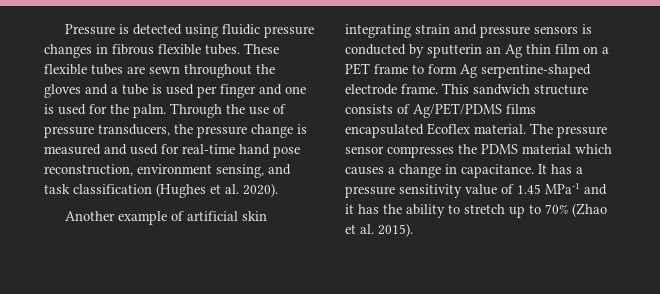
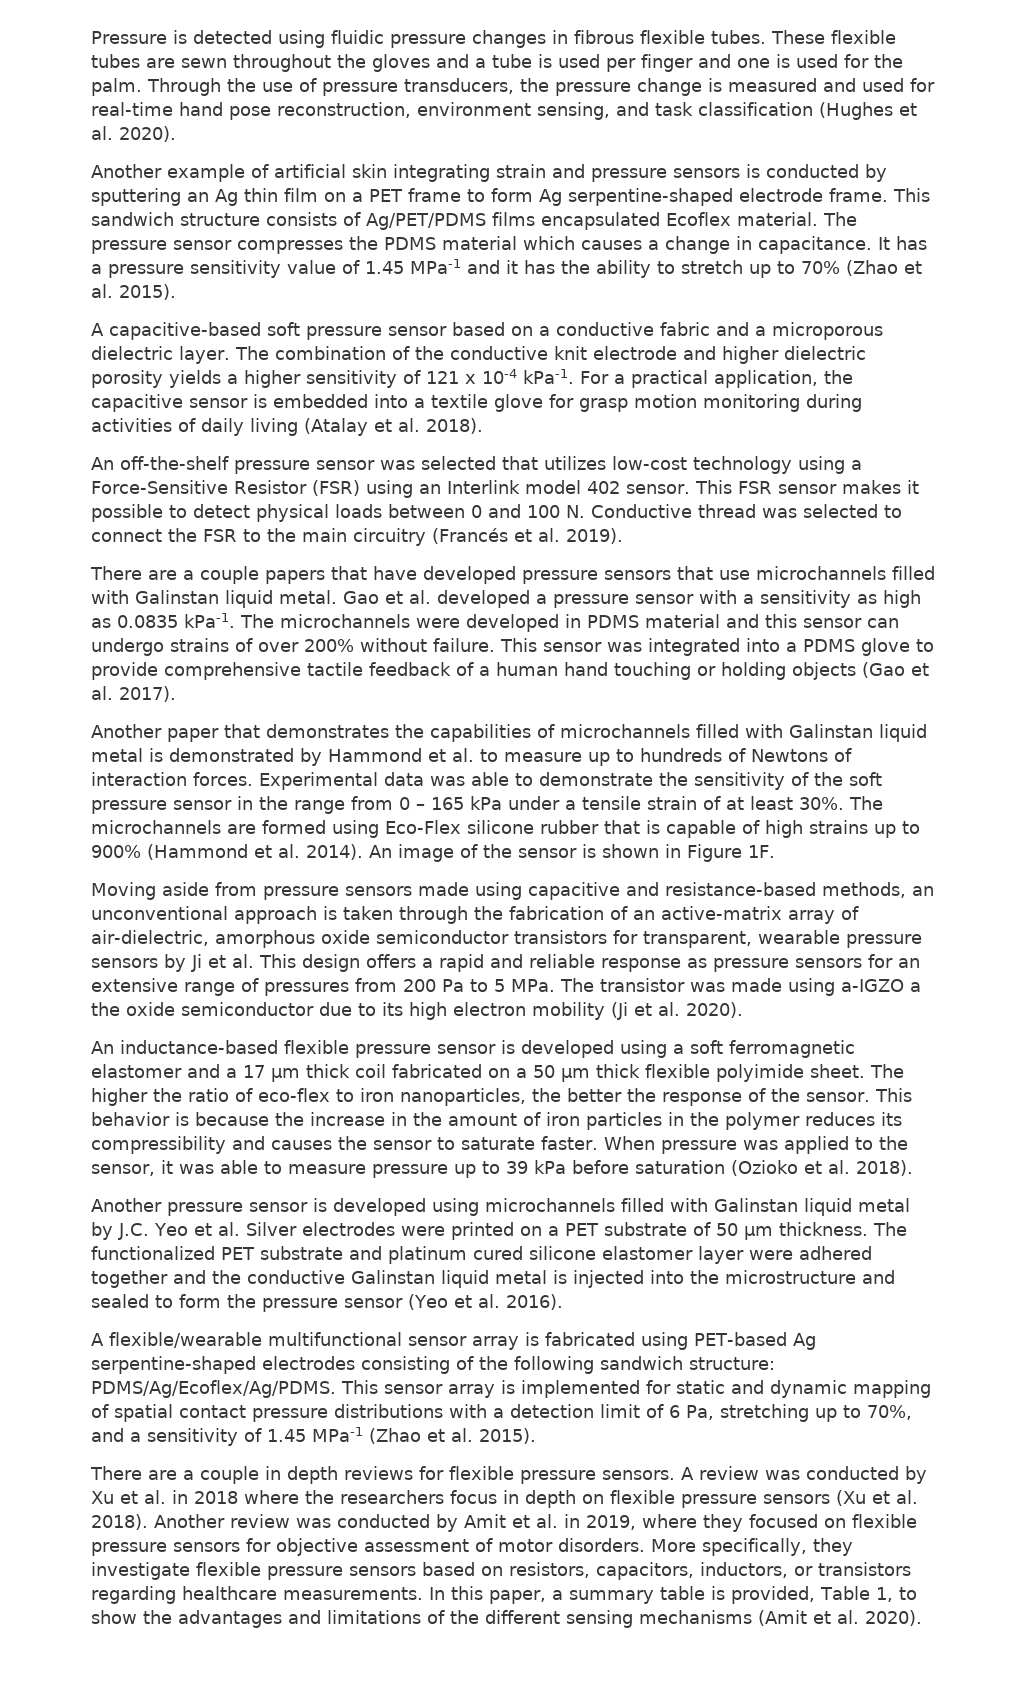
[427,44,482,58] sputterin -> [91,188,181,206] sputtering
(413, 230) none -> [91,322,883,340] [91,346,866,364] [91,369,853,388] [91,394,862,412] [91,418,483,436] [91,456,862,474] [91,480,919,498] [91,504,902,522] [91,528,623,546] [90,566,935,584] [91,590,921,608] [91,613,899,632] [91,638,934,656] [91,662,929,680] [91,686,176,702] [91,724,927,742] [91,748,852,766] [91,772,882,790] [91,796,883,814] [91,820,920,838] [91,844,775,862] [91,882,934,900] [91,906,859,924] [91,930,922,948] [91,954,920,972] [91,978,921,996] [91,1002,743,1020] [91,1040,855,1058] [91,1064,904,1082] [91,1088,912,1106] [91,1112,902,1130] [91,1136,908,1154] [91,1160,913,1178] [91,1198,910,1216] [91,1222,907,1240] [91,1246,872,1264] [91,1270,895,1288] [91,1294,563,1312] [91,1332,816,1350] [91,1356,775,1374] [91,1380,931,1398] [91,1404,912,1422] [91,1427,536,1446] [90,1466,927,1484] [91,1490,918,1508] [91,1514,917,1532] [91,1538,853,1556] [91,1562,911,1580] [91,1586,917,1604] [91,1610,922,1628] // A capacitive-based soft pressure sensor based on a conductive fabric and a microporous dielectric layer. The combination of the conductive knit electrode and higher dielectric porosity yields a higher sensitivity of 121 x 10-4 kPa-1. For a practical application, the capacitive sensor is embedded into a textile glove for grasp motion monitoring during activities of daily living (Atalay et al. 2018). // An off-the-shelf pressure sensor was selected that utilizes low-cost technology using a Force-Sensitive Resistor (FSR) using an Interlink model 402 sensor. This FSR sensor makes it possible to detect physical loads between 0 and 100 N. Conductive thread was selected to connect the FSR to the main circuitry (Francés et al. 2019). // There are a couple papers that have developed pressure sensors that use microchannels filled with Galinstan liquid metal. Gao et al. developed a pressure sensor with a sensitivity as high as 0.0835 kPa-1. The microchannels were developed in PDMS material and this sensor can undergo strains of over 200% without failure. This sensor was integrated into a PDMS glove to provide comprehensive tactile feedback of a human hand touching or holding objects (Gao et al. 2017). // Another paper that demonstrates the capabilities of microchannels filled with Galinstan liquid metal is demonstrated by Hammond et al. to measure up to hundreds of Newtons of interaction forces. Experimental data was able to demonstrate the sensitivity of the soft pressure sensor in the range from 0 – 165 kPa under a tensile strain of at least 30%. The microchannels are formed using Eco-Flex silicone rubber that is capable of high strains up to 900% (Hammond et al. 2014). An image of the sensor is shown in Figure 1F. // Moving aside from pressure sensors made using capacitive and resistance-based methods, an unconventional approach is taken through the fabrication of an active-matrix array of air-dielectric, amorphous oxide semiconductor transistors for transparent, wearable pressure sensors by Ji et al. This design offers a rapid and reliable response as pressure sensors for an extensive range of pressures from 200 Pa to 5 MPa. The transistor was made using a-IGZO a the oxide semiconductor due to its high electron mobility (Ji et al. 2020). // An inductance-based flexible pressure sensor is developed using a soft ferromagnetic elastomer and a 17 µm thick coil fabricated on a 50 µm thick flexible polyimide sheet. The higher the ratio of eco-flex to iron nanoparticles, the better the response of the sensor. This behavior is because the increase in the amount of iron particles in the polymer reduces its compressibility and causes the sensor to saturate faster. When pressure was applied to the sensor, it was able to measure pressure up to 39 kPa before saturation (Ozioko et al. 2018). // Another pressure sensor is developed using microchannels filled with Galinstan liquid metal by J.C. Yeo et al. Silver electrodes were printed on a PET substrate of 50 µm thickness. The functionalized PET substrate and platinum cured silicone elastomer layer were adhered together and the conductive Galinstan liquid metal is injected into the microstructure and sealed to form the pressure sensor (Yeo et al. 2016). // A flexible/wearable multifunctional sensor array is fabricated using PET-based Ag serpentine-shaped electrodes consisting of the following sandwich structure: PDMS/Ag/Ecoflex/Ag/PDMS. This sensor array is implemented for static and dynamic mapping of spatial contact pressure distributions with a detection limit of 6 Pa, stretching up to 70%, and a sensitivity of 1.45 MPa-1 (Zhao et al. 2015). // There are a couple in depth reviews for flexible pressure sensors. A review was conducted by Xu et al. in 2018 where the researchers focus in depth on flexible pressure sensors (Xu et al. 2018). Another review was conducted by Amit et al. in 2019, where they focused on flexible pressure sensors for objective assessment of motor disorders. More specifically, they investigate flexible pressure sensors based on resistors, capacitors, inductors, or transistors regarding healthcare measurements. In this paper, a summary table is provided, Table 1, to show the advantages and limitations of the different sensing mechanisms (Amit et al. 2020).

